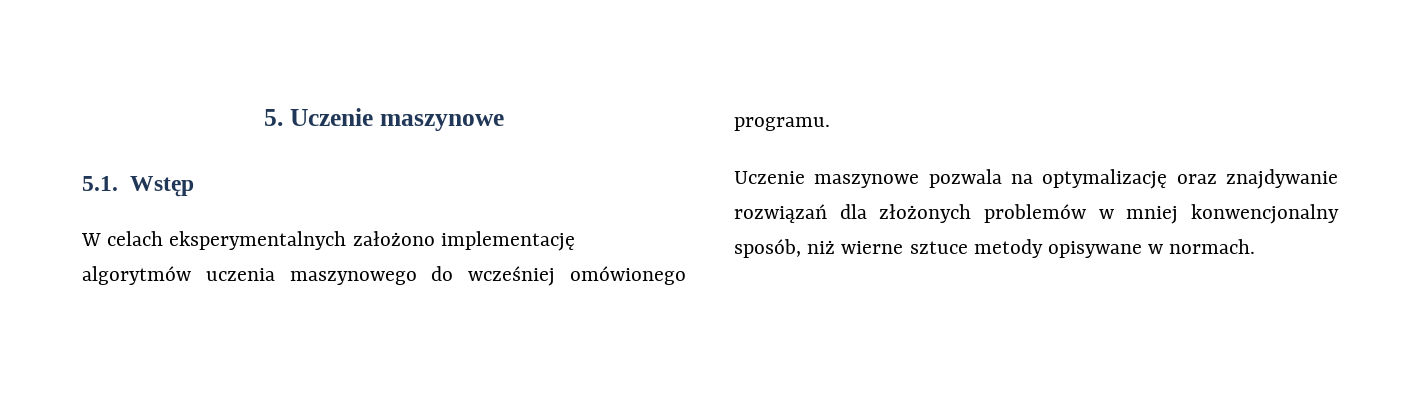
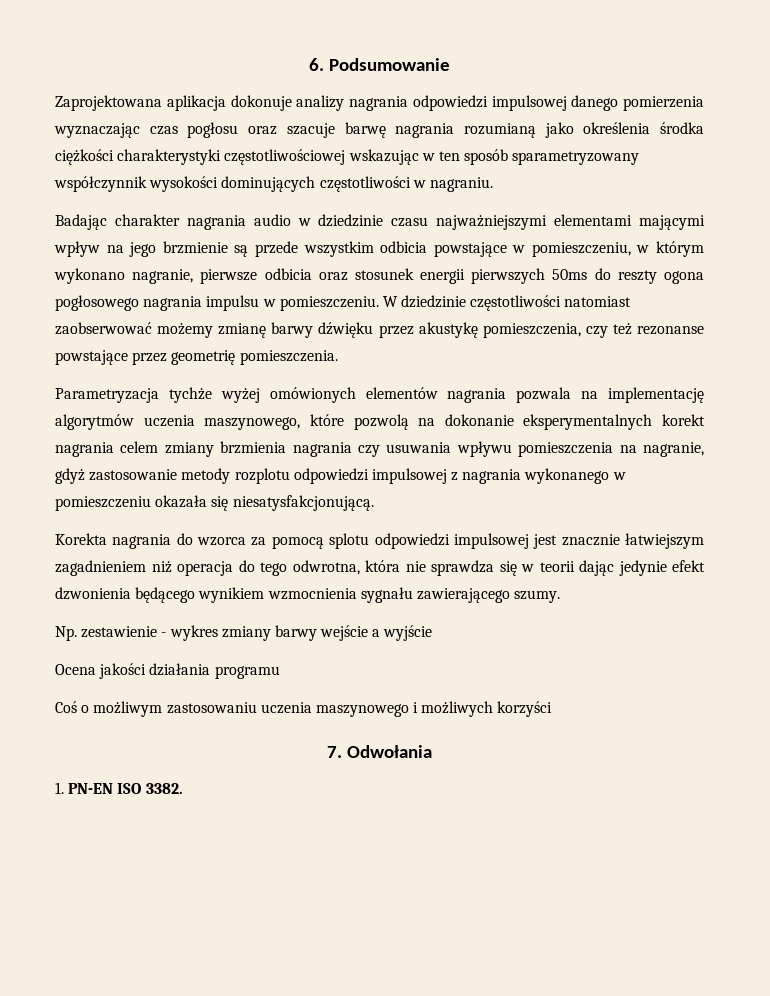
[264,108,504,131] [82,176,194,197] [81,231,575,251] [82,266,686,286] [734,117,830,131] [734,169,1338,189] [734,204,1339,224] [734,239,1256,258] 5. Uczenie maszynowe // 5.1. Wstęp // W celach eksperymentalnych założono implementację algorytmów uczenia maszynowego do wcześniej omówionego programu. // Uczenie maszynowe pozwala na optymalizację oraz znajdywanie rozwiązań dla złożonych problemów w mniej konwencjonalny sposób, niż wierne sztuce metody opisywane w normach. -> [308,58,451,71] [55,95,704,111] [54,122,704,138] [55,149,640,165] [54,176,493,192] [55,214,706,230] [54,241,704,257] [54,268,704,284] [55,295,632,311] [55,322,705,338] [55,350,338,365] [55,387,704,403] [55,414,705,430] [55,441,704,457] [55,468,626,484] [55,495,374,511] [55,533,704,549] [55,560,705,576] [55,587,561,603] [55,625,433,641] [55,663,280,679] [55,701,553,717] [326,745,433,758] [55,782,183,794] 6. Podsumowanie // Zaprojektowana aplikacja dokonuje analizy nagrania odpowiedzi impulsowej danego pomierzenia wyznaczając czas pogłosu oraz szacuje barwę nagrania rozumianą jako określenia środka ciężkości charakterystyki częstotliwościowej wskazując w ten sposób sparametryzowany współczynnik wysokości dominujących częstotliwości w nagraniu. // Badając charakter nagrania audio w dziedzinie czasu najważniejszymi elementami mającymi wpływ na jego brzmienie są przede wszystkim odbicia powstające w pomieszczeniu, w którym wykonano nagranie, pierwsze odbicia oraz stosunek energii pierwszych 50ms do reszty ogona pogłosowego nagrania impulsu w pomieszczeniu. W dziedzinie częstotliwości natomiast zaobserwować możemy zmianę barwy dźwięku przez akustykę pomieszczenia, czy też rezonanse powstające przez geometrię pomieszczenia. // Parametryzacja tychże wyżej omówionych elementów nagrania pozwala na implementację algorytmów uczenia maszynowego, które pozwolą na dokonanie eksperymentalnych korekt nagrania celem zmiany brzmienia nagrania czy usuwania wpływu pomieszczenia na nagranie, gdyż zastosowanie metody rozplotu odpowiedzi impulsowej z nagrania wykonanego w pomieszczeniu okazała się niesatysfakcjonującą. // Korekta nagrania do wzorca za pomocą splotu odpowiedzi impulsowej jest znacznie łatwiejszym zagadnieniem niż operacja do tego odwrotna, która nie sprawdza się w teorii dając jedynie efekt dzwonienia będącego wynikiem wzmocnienia sygnału zawierającego szumy. // Np. zestawienie - wykres zmiany barwy wejście a wyjście // Ocena jakości działania programu // Coś o możliwym zastosowaniu uczenia maszynowego i możliwych korzyści // 7. Odwołania // 1. PN-EN ISO 3382.

